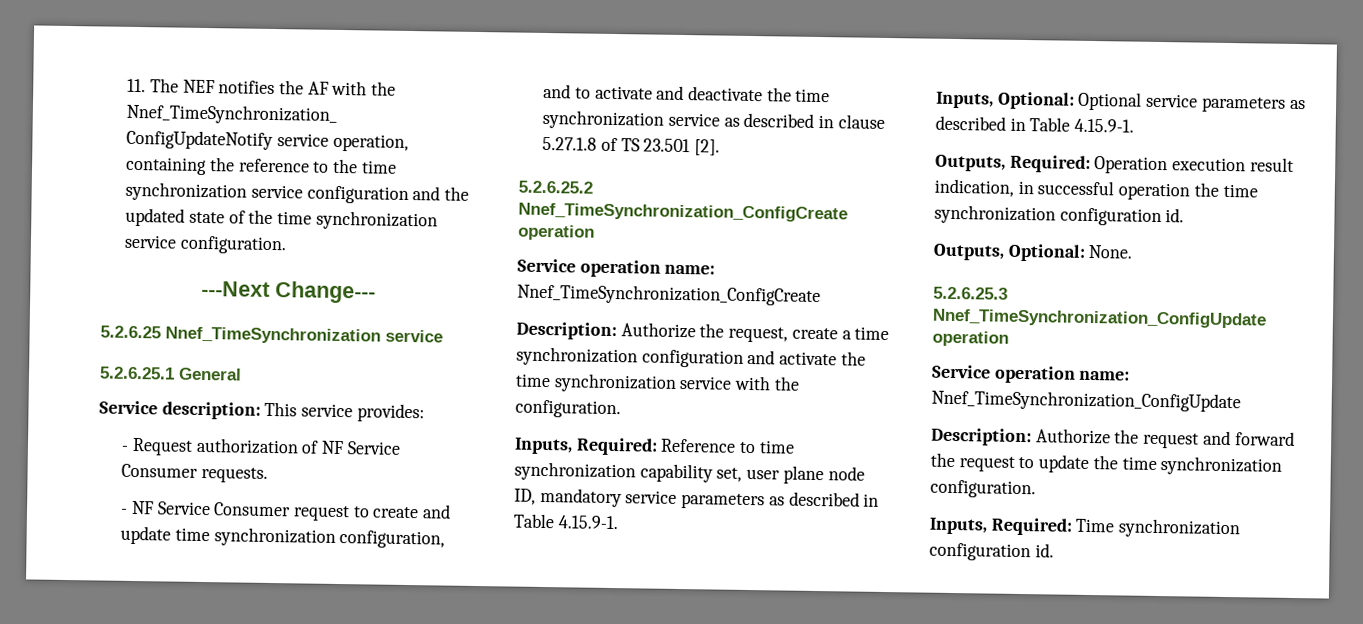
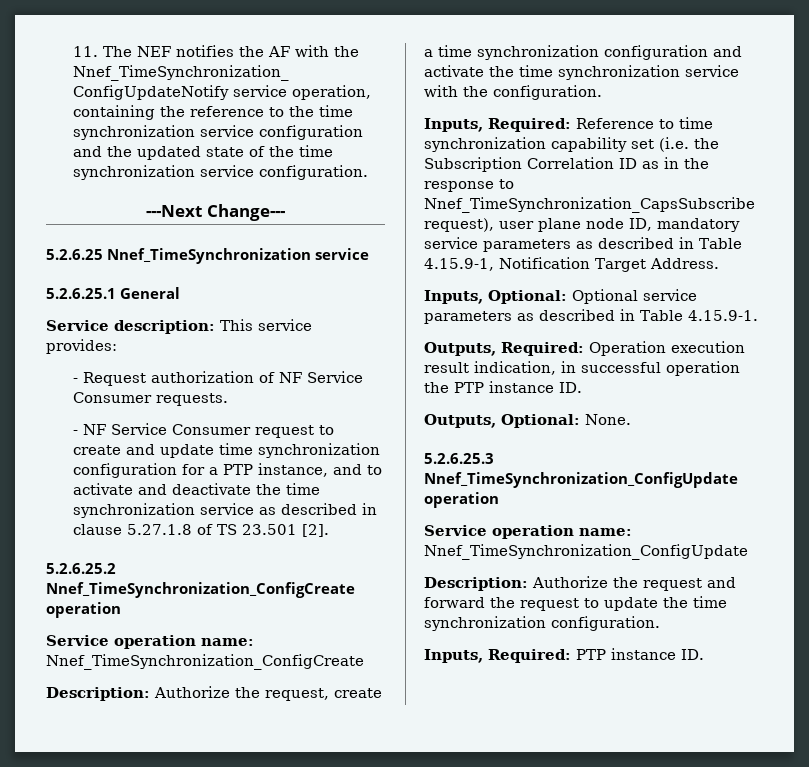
[339,530,446,549] configuration, -> [73,463,329,478] configuration for a PTP instance,
[716,467,743,482] set, -> [631,137,719,152] [424,157,709,172] [424,179,514,192] [424,197,755,213] [424,218,494,232] set (i.e. the Subscription Correlation ID as in the response to Nnef_TimeSynchronization_CapsSubscribe request),
[557,515,619,530] 4.15.9-1. -> [424,257,719,272] 4.15.9-1, Notification Target Address.
[1222,183,1258,198] [934,204,1185,227] time synchronization configuration id. -> [454,381,582,393] PTP instance ID.
[1075,518,1242,539] [929,542,1054,562] Time synchronization configuration id. -> [576,648,704,660] PTP instance ID.

